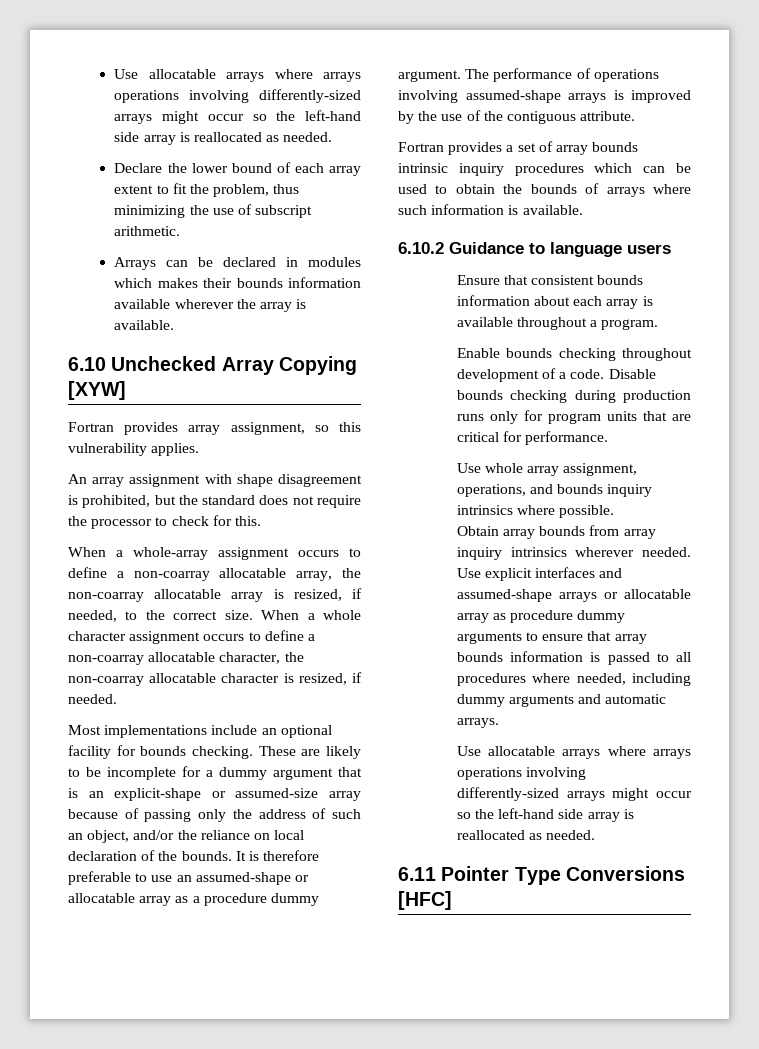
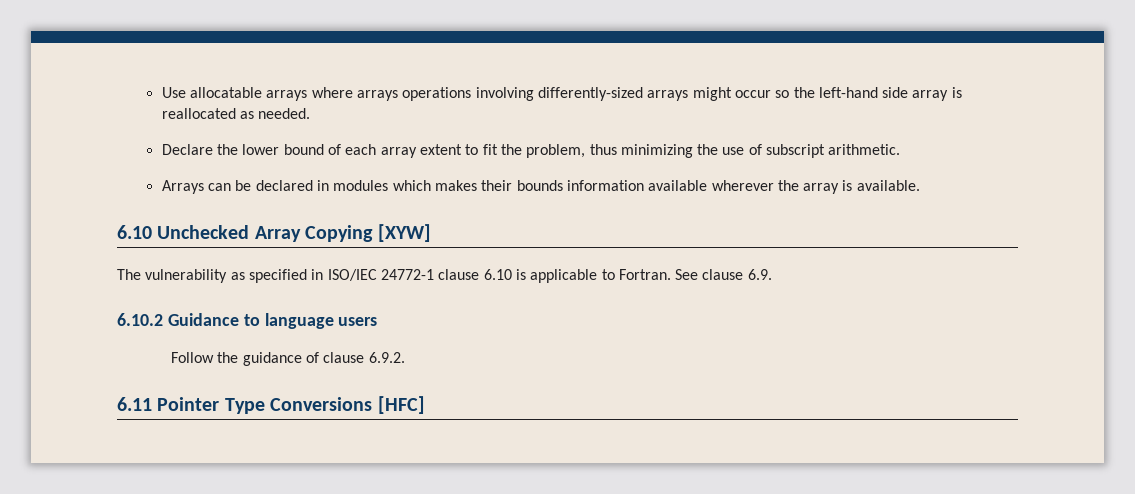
[68,422,361,435] [68,443,200,456] [68,474,362,487] [68,495,361,508] [68,515,261,529] [68,547,361,560] [68,567,361,581] [68,588,362,602] [68,610,361,622] [68,630,315,644] [68,652,304,665] [68,672,362,686] [68,694,117,704] [68,725,332,738] [68,745,361,759] [68,766,362,780] [68,788,361,801] [68,808,362,822] [68,830,305,843] [68,850,320,861] [68,871,309,885] [68,893,319,906] [398,68,659,82] [398,90,691,103] [398,110,636,124] [398,141,639,155] [398,163,691,176] [398,183,691,197] [398,204,583,215] Fortran provides array assignment, so this vulnerability applies. // An array assignment with shape disagreement is prohibited, but the standard does not require the processor to check for this. // When a whole-array assignment occurs to define a non-coarray allocatable array, the non-coarray allocatable array is resized, if needed, to the correct size. When a whole character assignment occurs to define a non-coarray allocatable character, the non-coarray allocatable character is resized, if needed. // Most implementations include an optional facility for bounds checking. These are likely to be incomplete for a dummy argument that is an explicit-shape or assumed-size array because of passing only the address of such an object, and/or the reliance on local declaration of the bounds. It is therefore preferable to use an assumed-shape or allocatable array as a procedure dummy argument. The performance of operations involving assumed-shape arrays is improved by the use of the contiguous attribute. // Fortran provides a set of array bounds intrinsic inquiry procedures which can be used to obtain the bounds of arrays where such information is available. -> [117,269,772,283] The vulnerability as specified in ISO/IEC 24772-1 clause 6.10 is applicable to Fortran. See clause 6.9.
[456,275,644,285] [456,295,653,309] [456,317,659,330] [456,348,692,361] [456,368,656,382] [456,390,691,403] [456,410,691,424] [456,431,609,445] [456,463,638,476] [456,484,653,497] [456,505,615,518] [456,525,656,539] [456,547,691,560] [456,567,623,581] [456,589,691,602] [456,610,626,623] [456,631,647,644] [456,651,691,665] [456,673,691,686] [456,694,667,707] [456,718,499,728] [456,746,691,759] [456,767,586,780] [456,787,692,801] [456,808,634,822] [456,830,596,840] Ensure that consistent bounds information about each array is available throughout a program. // Enable bounds checking throughout development of a code. Disable bounds checking during production runs only for program units that are critical for performance. // Use whole array assignment, operations, and bounds inquiry intrinsics where possible. // Obtain array bounds from array inquiry intrinsics wherever needed. Use explicit interfaces and assumed-shape arrays or allocatable array as procedure dummy arguments to ensure that array bounds information is passed to all procedures where needed, including dummy arguments and automatic arrays. // Use allocatable arrays where arrays operations involving differently-sized arrays might occur so the left-hand side array is reallocated as needed. -> [171,352,405,366] Follow the guidance of clause 6.9.2.

